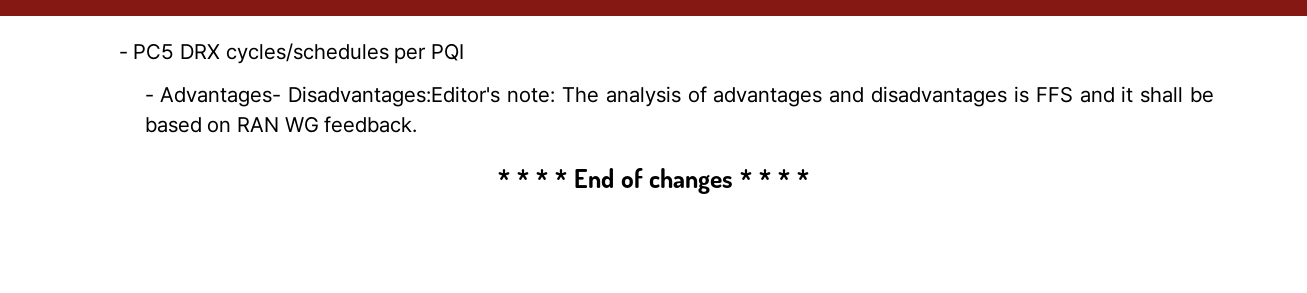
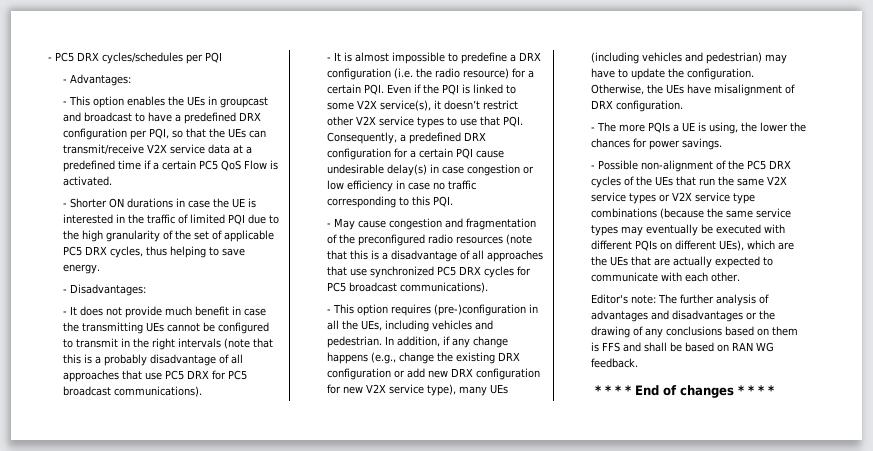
[160,86,501,107] Advantages- Disadvantages:Editor's -> [69,74,131,86] [62,96,268,108] [62,112,261,124] [62,128,266,140] [62,144,252,155] [62,160,278,172] [62,176,112,186] [62,198,256,208] [62,214,279,225] [62,230,274,242] [62,246,245,258] [62,264,100,274] [62,284,146,296] [62,306,266,318] [62,322,269,334] [62,338,273,350] [62,354,243,366] [62,370,247,382] [62,386,202,397] [326,52,541,64] [326,68,534,80] [326,84,516,95] [326,100,518,111] [326,116,523,128] [326,132,486,144] [326,148,504,160] [326,164,534,176] [326,180,476,192] [326,196,453,208] [326,218,536,230] [326,234,532,246] [326,250,543,262] [326,266,531,278] [326,282,488,293] [326,304,538,316] [326,320,493,332] [326,336,508,348] [326,352,520,364] [326,368,540,380] [326,384,508,396] [590,52,787,64] [590,68,754,80] [590,84,795,96] [590,100,683,112] [590,122,806,134] [590,138,722,150] [590,160,791,172] [590,176,787,188] [590,192,755,204] [590,208,791,219] [590,224,785,236] [590,240,794,251] [590,256,773,268] [590,272,740,282] [590,294,628,304] Advantages: // - This option enables the UEs in groupcast and broadcast to have a predefined DRX configuration per PQI, so that the UEs can transmit/receive V2X service data at a predefined time if a certain PC5 QoS Flow is activated. // - Shorter ON durations in case the UE is interested in the traffic of limited PQI due to the high granularity of the set of applicable PC5 DRX cycles, thus helping to save energy. // - Disadvantages: // - It does not provide much benefit in case the transmitting UEs cannot be configured to transmit in the right intervals (note that this is a probably disadvantage of all approaches that use PC5 DRX for PC5 broadcast communications). // - It is almost impossible to predefine a DRX configuration (i.e. the radio resource) for a certain PQI. Even if the PQI is linked to some V2X service(s), it doesn’t restrict other V2X service types to use that PQI. Consequently, a predefined DRX configuration for a certain PQI cause undesirable delay(s) in case congestion or low efficiency in case no traffic corresponding to this PQI. // - May cause congestion and fragmentation of the preconfigured radio resources (note that this is a disadvantage of all approaches that use synchronized PC5 DRX cycles for PC5 broadcast communications). // - This option requires (pre-)configuration in all the UEs, including vehicles and pedestrian. In addition, if any change happens (e.g., change the existing DRX configuration or add new DRX configuration for new V2X service type), many UEs (including vehicles and pedestrian) may have to update the configuration. Otherwise, the UEs have misalignment of DRX configuration. // - The more PQIs a UE is using, the lower the chances for power savings. // - Possible non-alignment of the PC5 DRX cycles of the UEs that run the same V2X service types or V2X service type combinations (because the same service types may eventually be executed with different PQIs on different UEs), which are the UEs that are actually expected to communicate with each other. // Editor's
(599, 95) none -> [679,294,714,304] further
(1008, 96) none -> [745,310,775,320] [590,326,798,338] or the drawing of any conclusions based on them
[1121,86,1134,103] it -> (641, 347) none

